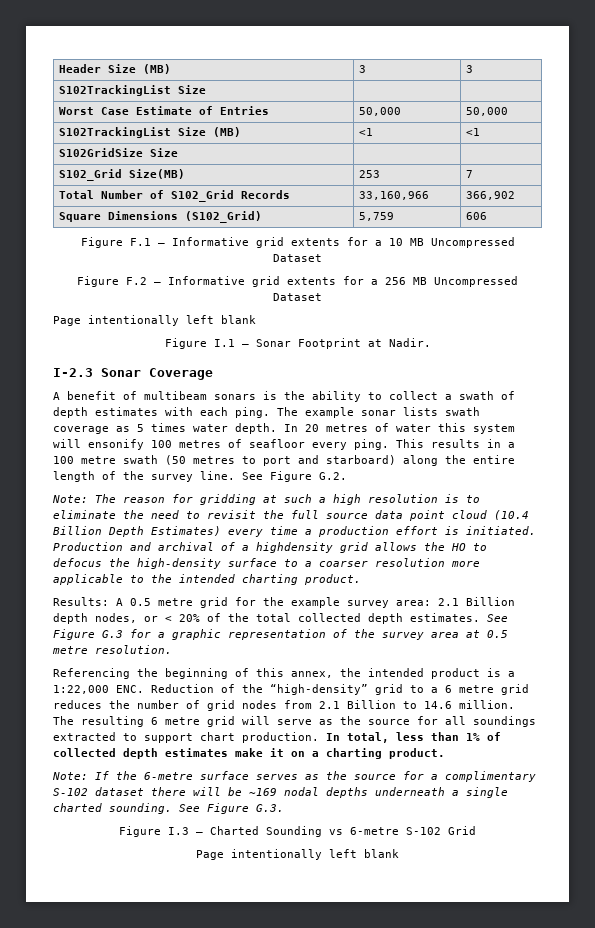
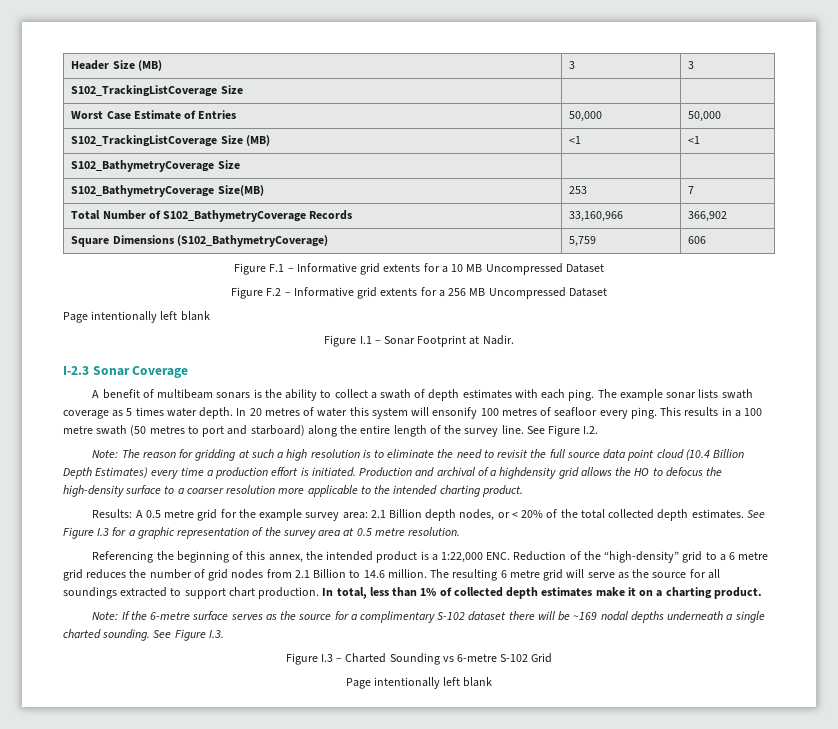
[58,85,171,96] S102TrackingList -> [71,85,218,97] S102_TrackingListCoverage
[58,127,171,138] S102TrackingList -> [71,135,218,147] S102_TrackingListCoverage
[58,148,178,157] [58,169,122,181] S102GridSize Size | | // S102_Grid -> [71,160,240,172] [71,185,215,197] S102_BathymetryCoverage Size | | // S102_BathymetryCoverage
[170,190,234,202] S102_Grid -> [163,210,307,222] S102_BathymetryCoverage
[184,211,262,223] (S102_Grid) -> [176,235,328,247] (S102_BathymetryCoverage)
[319,472,347,480] G.2. -> [583,426,599,434] I.2.
[102,630,123,638] G.3 -> [97,528,110,536] I.3
[256,804,284,812] G.3. -> [208,630,224,638] I.3.

